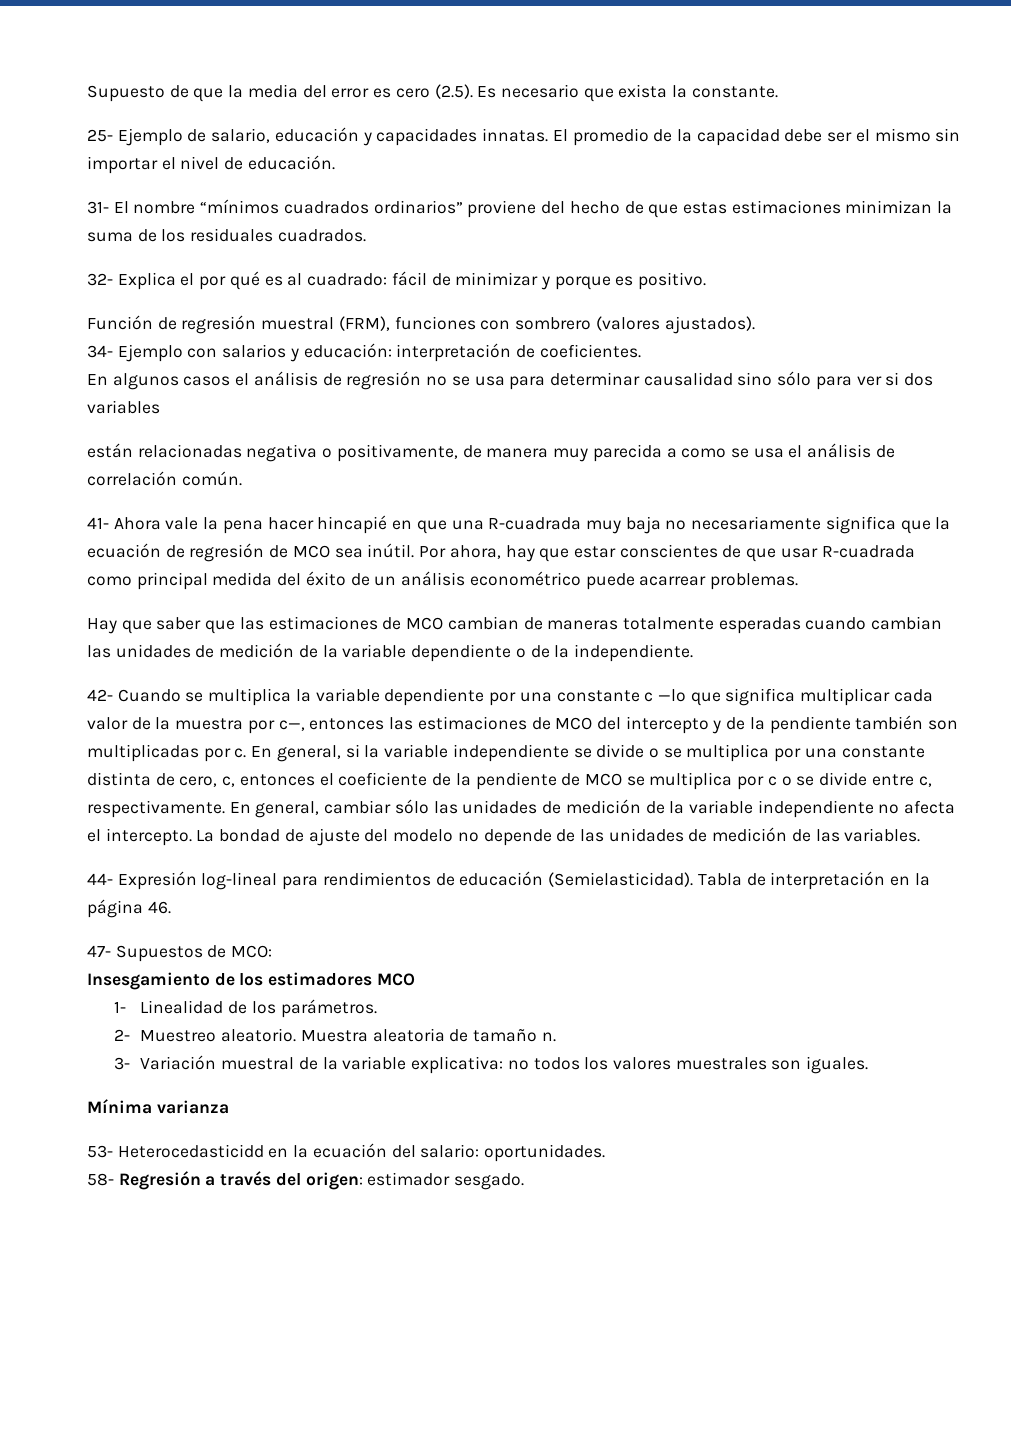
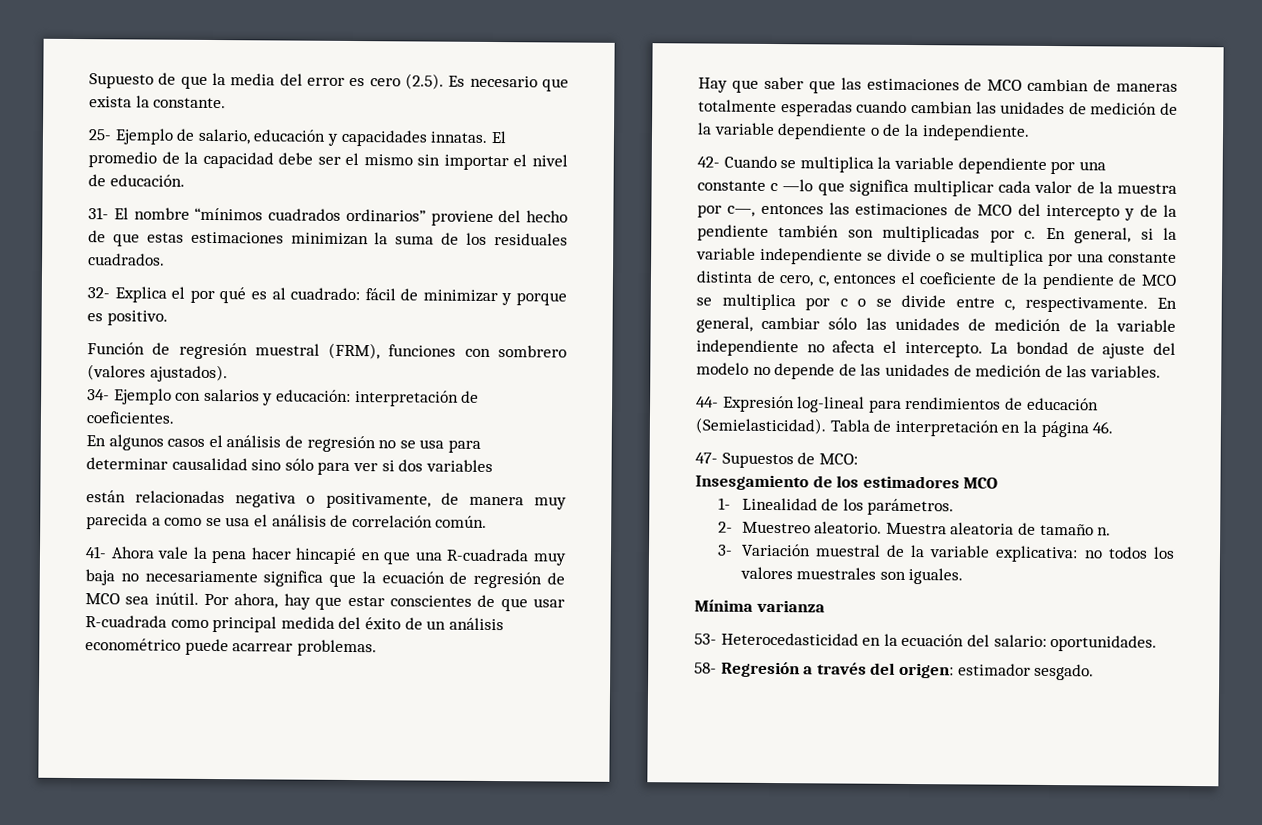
[117,1144,264,1158] Heterocedasticidd -> [720,632,859,646] Heterocedasticidad

